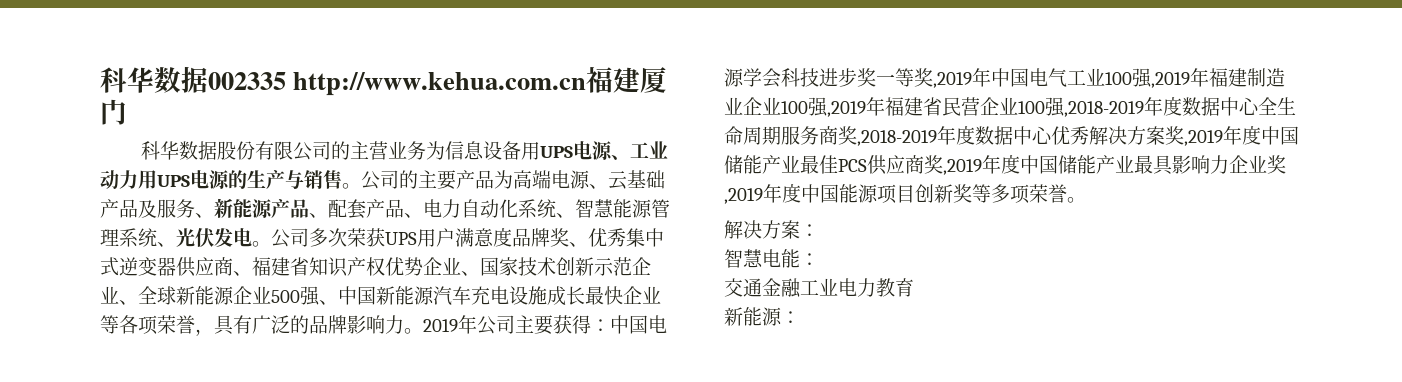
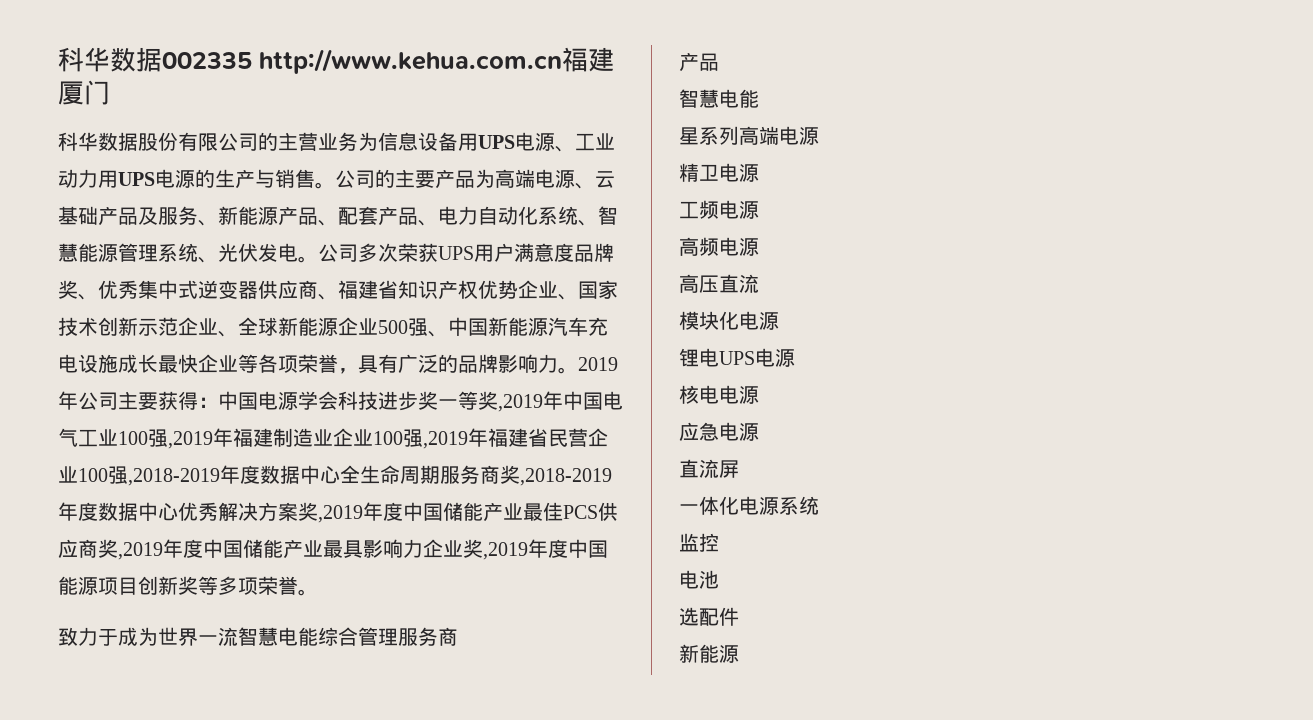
[724,220,819,239] [724,249,819,268] [724,278,914,298] [724,307,800,326] 解决方案： // 智慧电能： // 交通金融工业电力教育 // 新能源： -> [58,627,458,646] [679,52,719,71] [679,89,759,108] [679,126,819,145] [679,163,759,182] [679,200,759,219] [679,237,759,256] [679,274,759,293] [679,311,779,330] [679,348,795,367] [679,385,759,404] [679,422,759,441] [679,459,739,478] [679,496,819,515] [679,533,719,552] [679,570,719,589] [679,607,739,626] [679,644,739,663] 致力于成为世界一流智慧电能综合管理服务商 // 产品 // 智慧电能 // 星系列高端电源 // 精卫电源 // 工频电源 // 高频电源 // 高压直流 // 模块化电源 // 锂电UPS电源 // 核电电源 // 应急电源 // 直流屏 // 一体化电源系统 // 监控 // 电池 // 选配件 // 新能源

